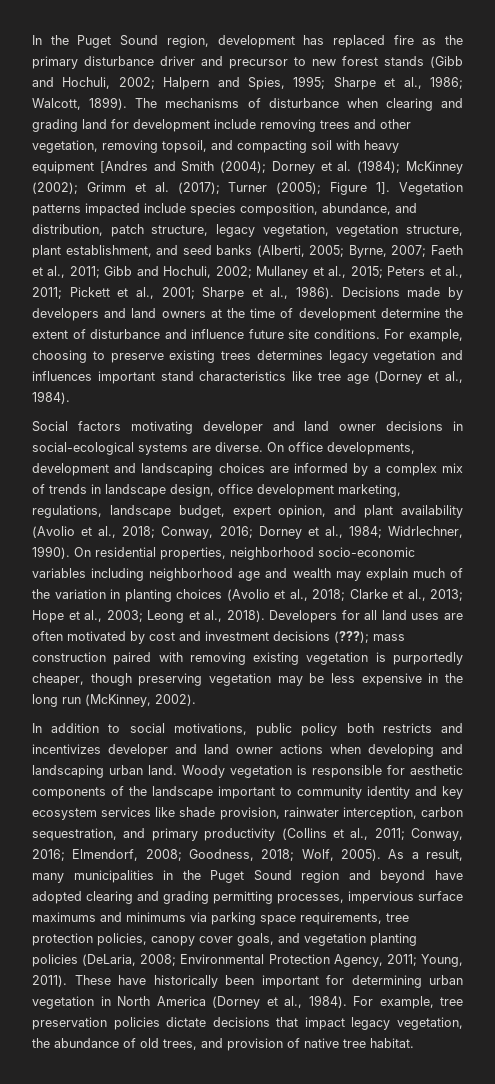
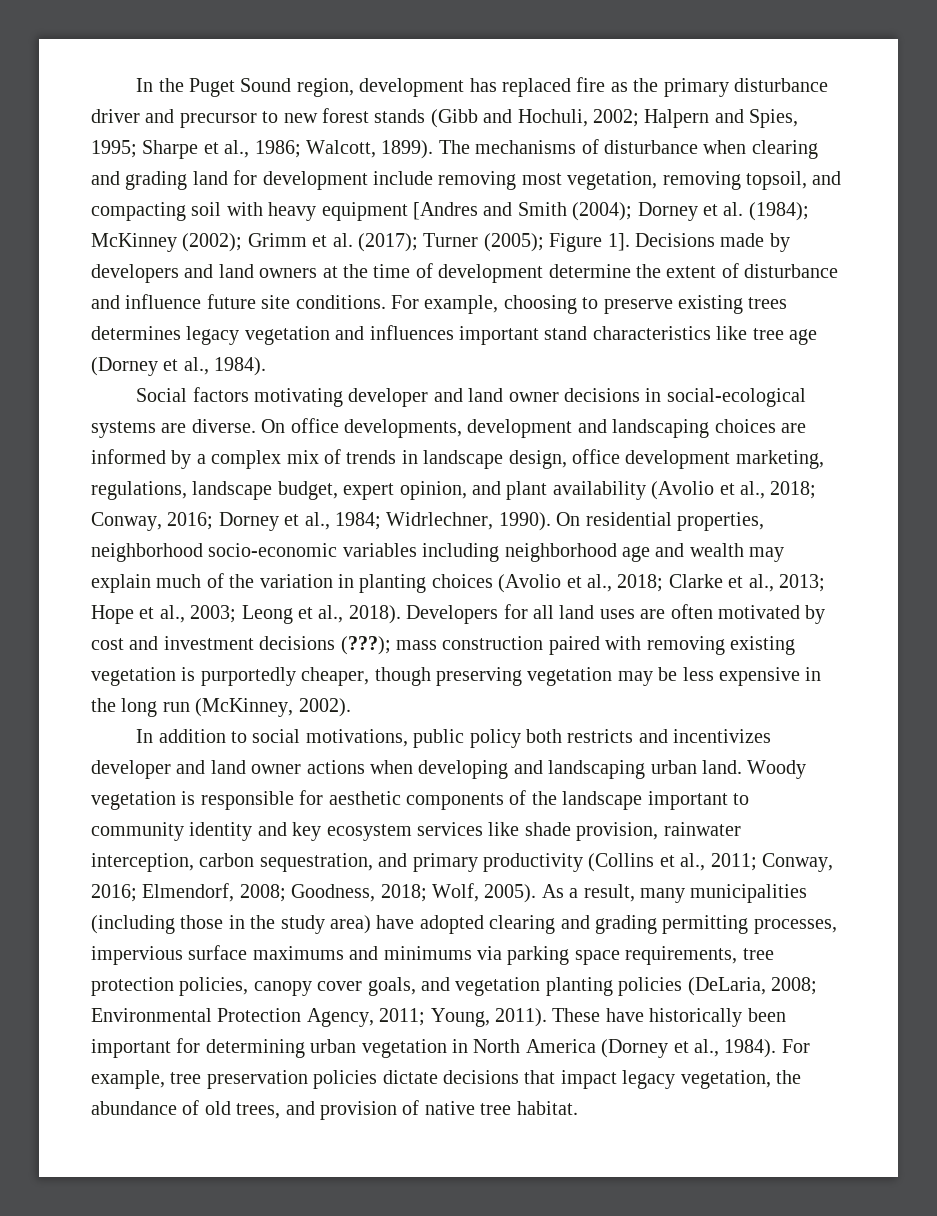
[320,119,411,129] trees and other -> [521,173,562,185] most
[399,182,464,195] [32,203,417,216] [32,224,463,237] [32,245,463,258] [32,266,463,279] [32,286,335,300] Vegetation patterns impacted include species composition, abundance, and distribution, patch structure, legacy vegetation, vegetation structure, plant establishment, and seed banks (Alberti, 2005; Byrne, 2007; Faeth et al., 2011; Gibb and Hochuli, 2002; Mullaney et al., 2015; Peters et al., 2011; Pickett et al., 2001; Sharpe et al., 1986). -> (630, 242) none
[163,870,426,883] in the Puget Sound region and beyond -> [91,915,371,934] (including those in the study area)

